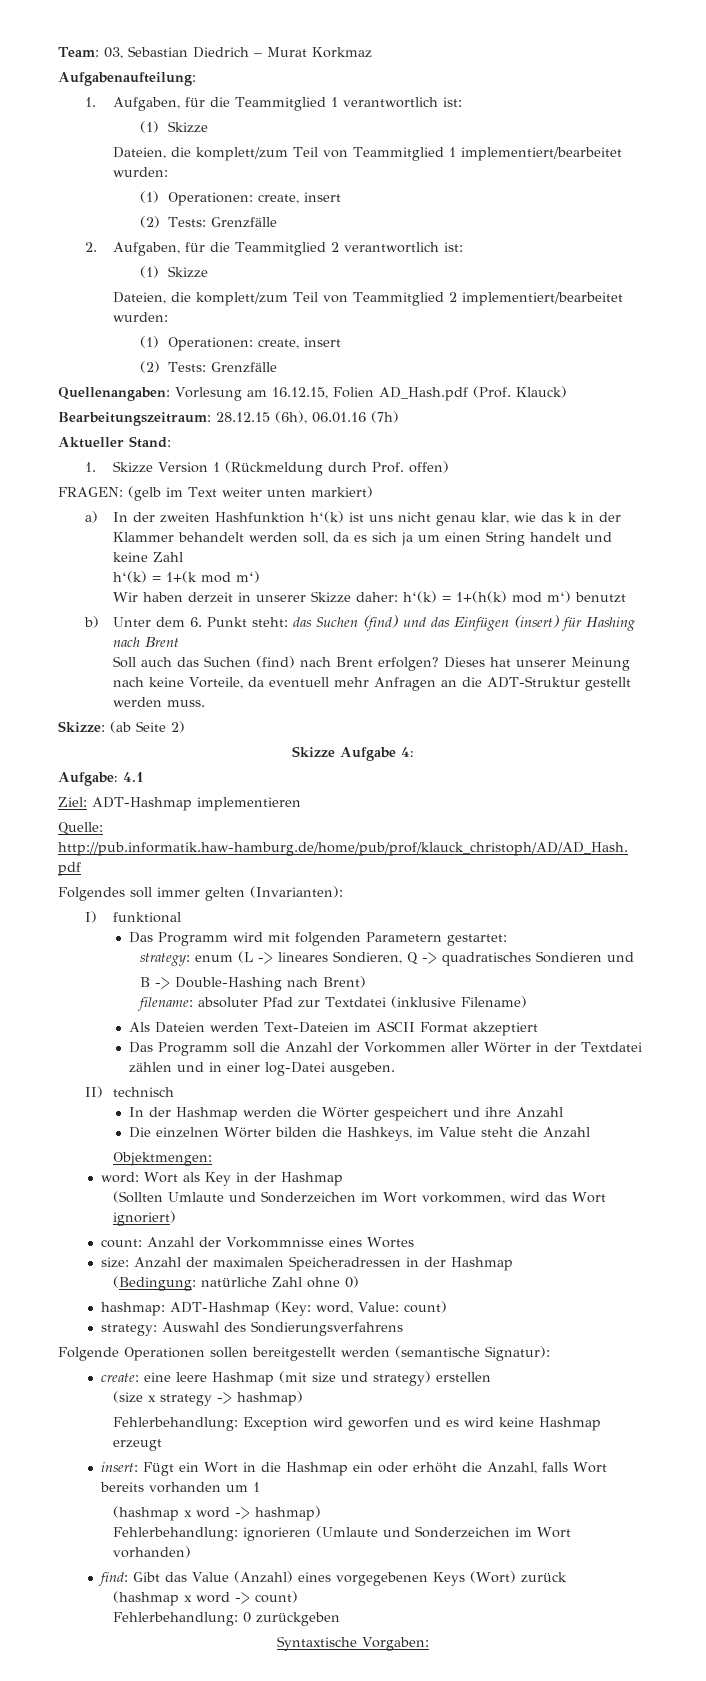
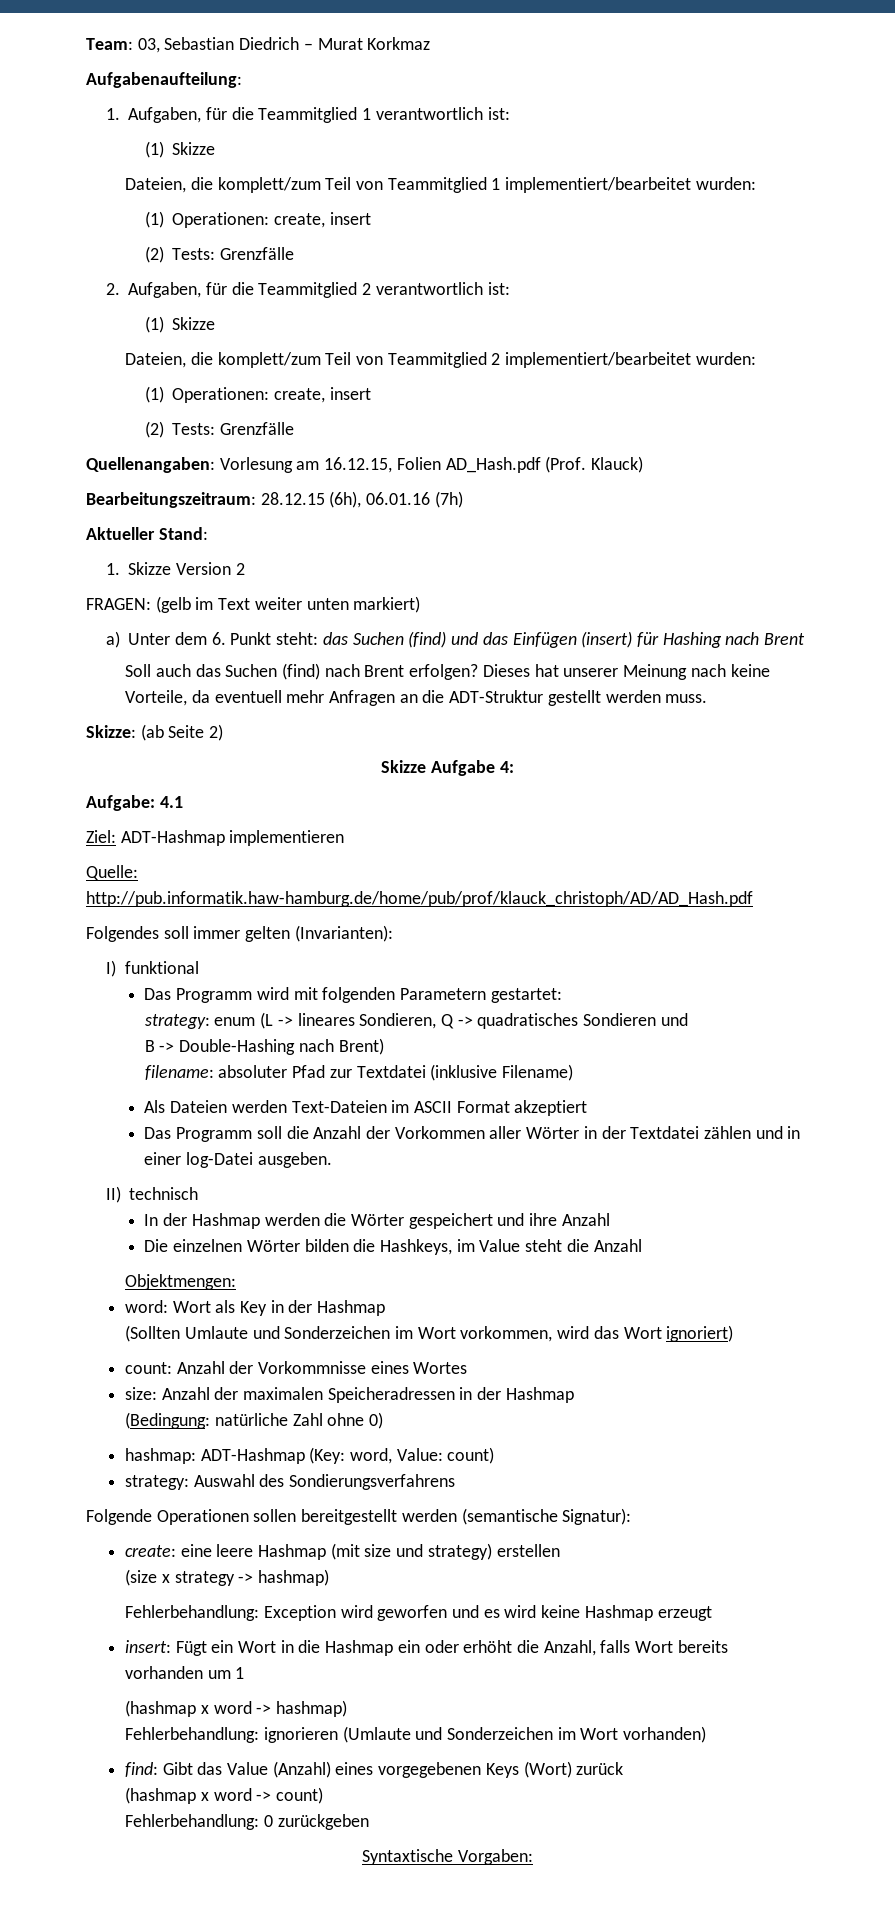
[212,461,449,476] 1 (Rückmeldung durch Prof. offen) -> [235,563,245,575] 2
[112,511,621,526] [112,531,612,546] [112,552,183,562] [112,571,260,583] [112,591,626,603] [84,616,100,628] In der zweiten Hashfunktion h‘(k) ist uns nicht genau klar, wie das k in der Klammer behandelt werden soll, da es sich ja um einen String handelt und keine Zahl // h‘(k) = 1+(k mod m‘) // Wir haben derzeit in unserer Skizze daher: h‘(k) = 1+(h(k) mod m‘) benutzt // b) -> (120, 639) none

